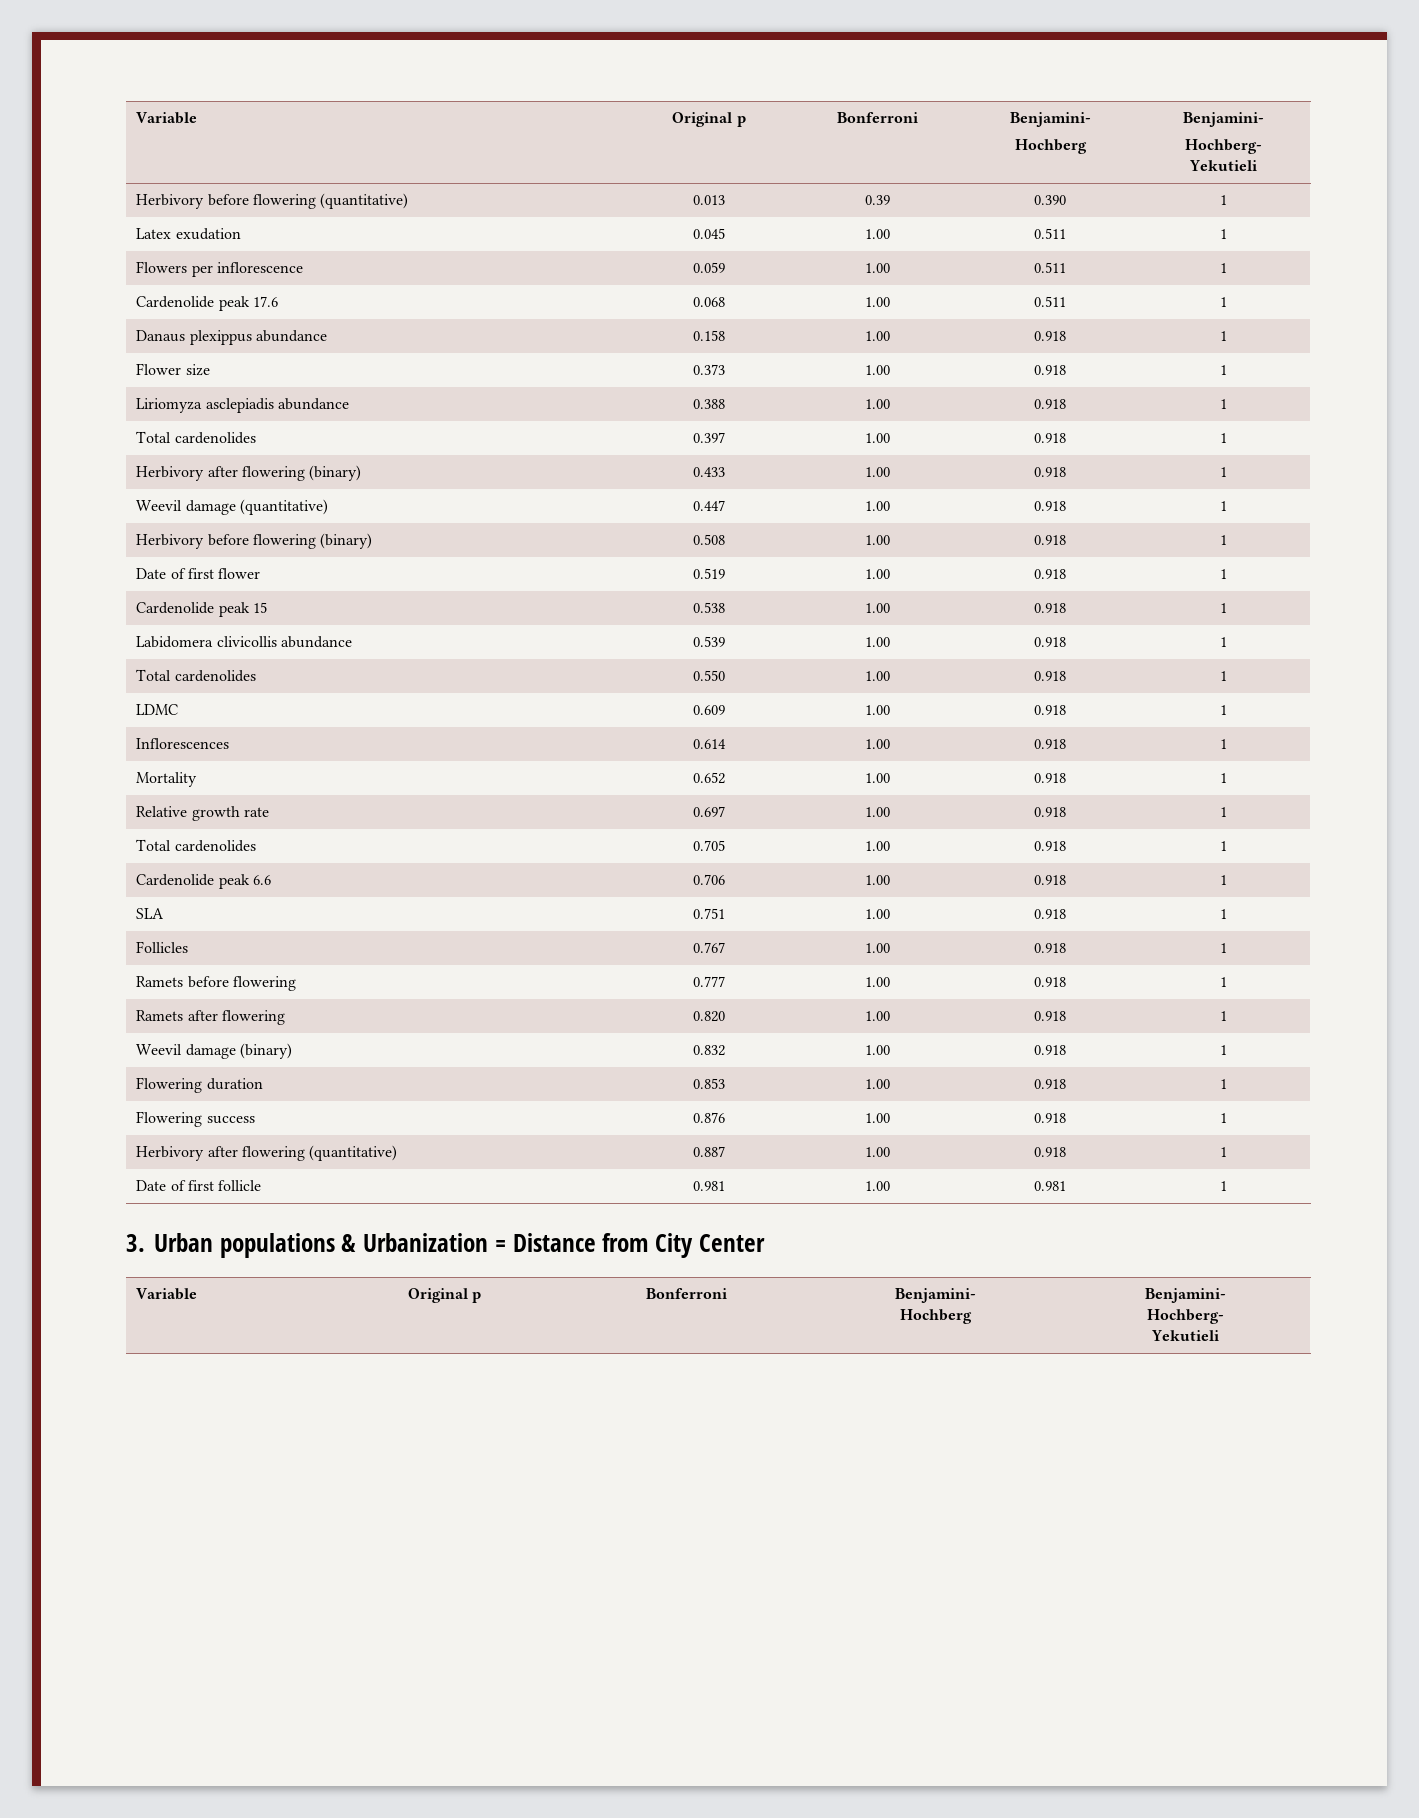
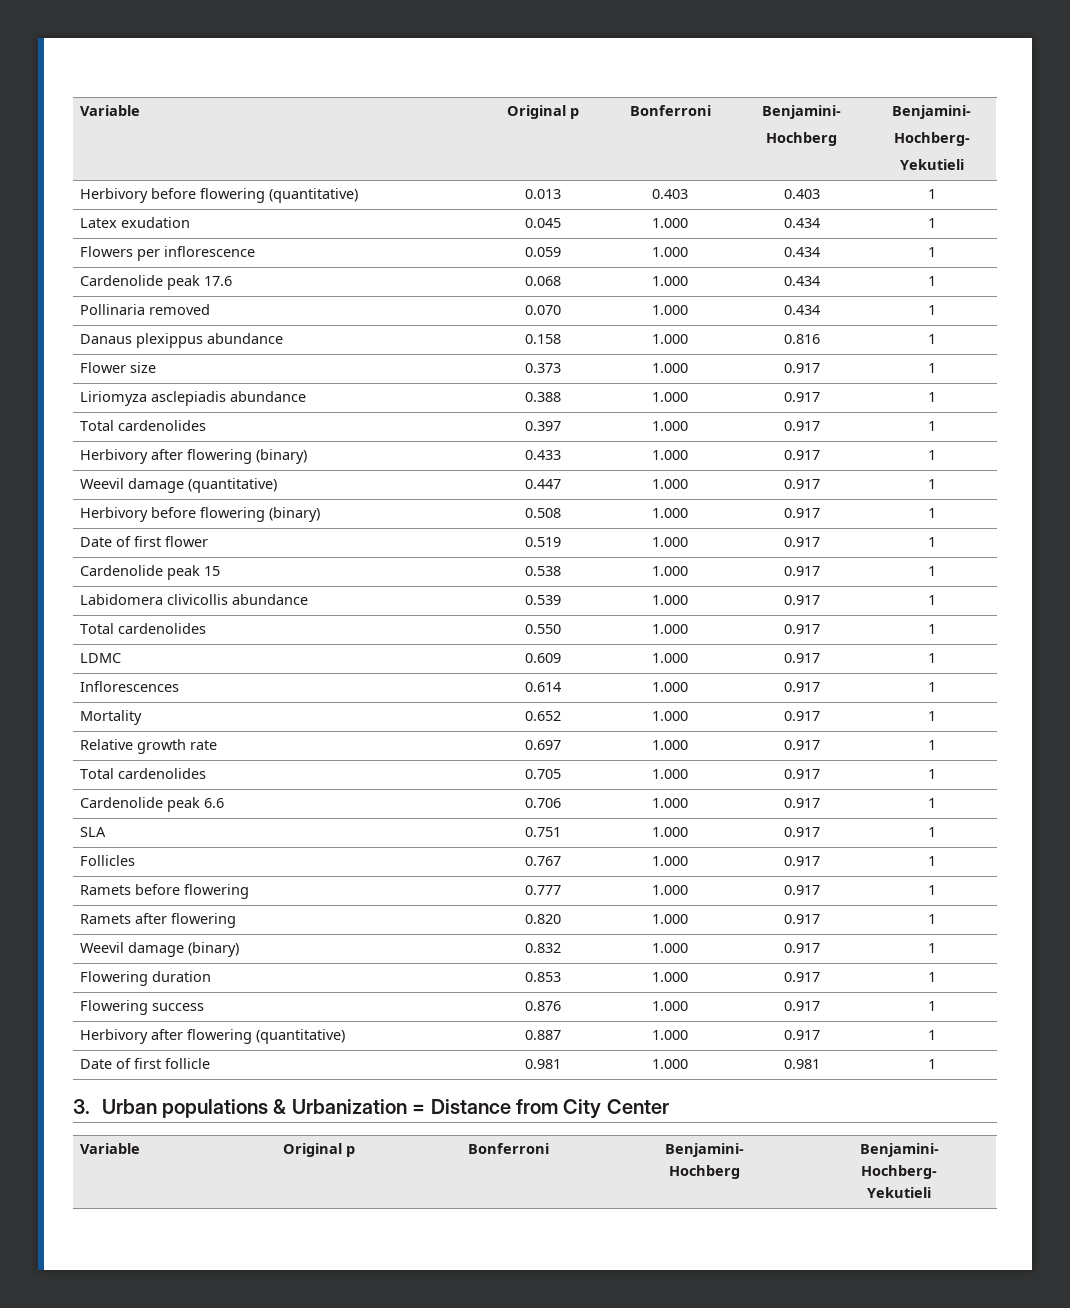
[864,195,890,205] [1034,195,1066,205] 0.39 | 0.390 -> [651,189,688,199] [783,189,820,199] 0.403 | 0.403
[864,229,890,239] [1034,228,1066,239] 1.00 | 0.511 -> [651,218,688,228] [783,218,820,228] 1.000 | 0.434
[864,263,890,273] [1034,262,1066,273] 1.00 | 0.511 -> [651,247,688,257] [783,247,820,257] 1.000 | 0.434
[864,297,890,307] [1034,296,1066,307] 1.00 | 0.511 -> [651,276,688,286] [783,276,820,286] [927,276,936,286] [80,304,211,315] [524,305,561,315] [651,305,688,315] [783,305,820,315] 1.000 | 0.434 | 1 // Pollinaria removed | 0.070 | 1.000 | 0.434
[864,331,890,341] [1034,331,1066,341] 1.00 | 0.918 -> [651,334,688,344] [783,334,820,344] 1.000 | 0.816
[864,365,890,375] [1034,365,1066,375] 1.00 | 0.918 -> [651,363,688,373] [783,363,820,373] 1.000 | 0.917
[864,399,890,409] [1034,399,1066,409] 1.00 | 0.918 -> [651,392,688,402] [783,392,820,402] 1.000 | 0.917
[864,433,890,443] [1034,433,1066,443] 1.00 | 0.918 -> [651,421,688,431] [783,421,820,431] 1.000 | 0.917
[864,467,890,477] [1034,467,1066,477] 1.00 | 0.918 -> [651,450,688,460] [783,450,820,460] 1.000 | 0.917
[864,501,890,511] [1034,501,1066,511] 1.00 | 0.918 -> [651,479,688,489] [783,479,820,489] 1.000 | 0.917
[864,535,890,545] [1034,535,1066,545] 1.00 | 0.918 -> [651,508,688,518] [783,508,820,518] 1.000 | 0.917
[864,569,890,579] [1034,569,1066,579] 1.00 | 0.918 -> [651,537,688,547] [783,537,820,547] 1.000 | 0.917
[864,603,890,613] [1034,603,1066,613] 1.00 | 0.918 -> [651,566,688,576] [783,566,820,576] 1.000 | 0.917
[864,637,890,647] [1034,637,1066,647] 1.00 | 0.918 -> [651,595,688,605] [783,595,820,605] 1.000 | 0.917
[864,671,890,681] [1034,671,1066,681] 1.00 | 0.918 -> [651,624,688,634] [783,624,820,634] 1.000 | 0.917
[864,705,890,715] [1034,705,1066,715] 1.00 | 0.918 -> [651,653,688,663] [783,653,820,663] 1.000 | 0.917
[864,739,890,749] [1034,739,1066,749] 1.00 | 0.918 -> [651,682,688,692] [783,682,820,692] 1.000 | 0.917
[864,773,890,783] [1034,773,1066,783] 1.00 | 0.918 -> [651,711,688,721] [783,711,820,721] 1.000 | 0.917
[864,807,890,817] [1034,807,1066,817] 1.00 | 0.918 -> [651,740,688,750] [783,740,820,750] 1.000 | 0.917
[864,841,890,851] [1034,841,1066,851] 1.00 | 0.918 -> [651,769,688,779] [783,769,820,779] 1.000 | 0.917
[864,875,890,885] [1034,875,1066,885] 1.00 | 0.918 -> [651,798,688,808] [783,798,820,808] 1.000 | 0.917
[864,909,890,919] [1034,909,1066,919] 1.00 | 0.918 -> [651,827,688,837] [783,827,820,837] 1.000 | 0.917
[864,943,890,953] [1034,943,1066,953] 1.00 | 0.918 -> [651,856,688,866] [783,856,820,866] 1.000 | 0.917
[864,977,890,987] [1034,977,1066,987] 1.00 | 0.918 -> [651,885,688,895] [783,885,820,895] 1.000 | 0.917
[864,1011,890,1021] [1034,1011,1066,1021] 1.00 | 0.918 -> [651,914,688,924] [783,914,820,924] 1.000 | 0.917
[864,1045,890,1055] [1034,1045,1066,1055] 1.00 | 0.918 -> [651,943,688,953] [783,943,820,953] 1.000 | 0.917
[864,1079,890,1089] [1034,1079,1066,1089] 1.00 | 0.918 -> [651,972,688,982] [783,972,820,982] 1.000 | 0.917
[864,1113,890,1123] [1034,1113,1066,1123] 1.00 | 0.918 -> [651,1001,688,1011] [783,1001,820,1011] 1.000 | 0.917
[864,1147,890,1157] [1034,1147,1066,1157] 1.00 | 0.918 -> [651,1030,688,1040] [783,1030,820,1040] 1.000 | 0.917
[864,1181,890,1191] 1.00 -> [651,1059,688,1069] 1.000

